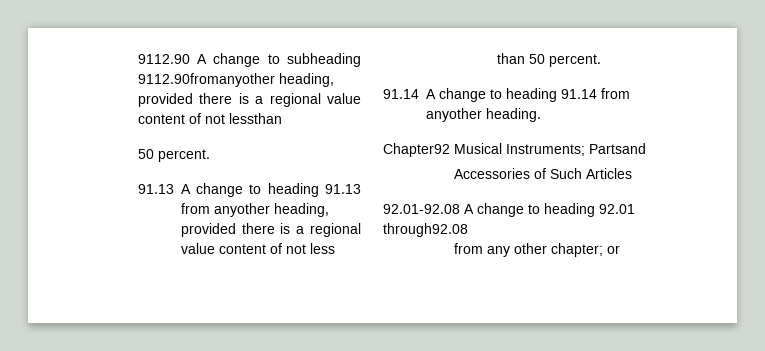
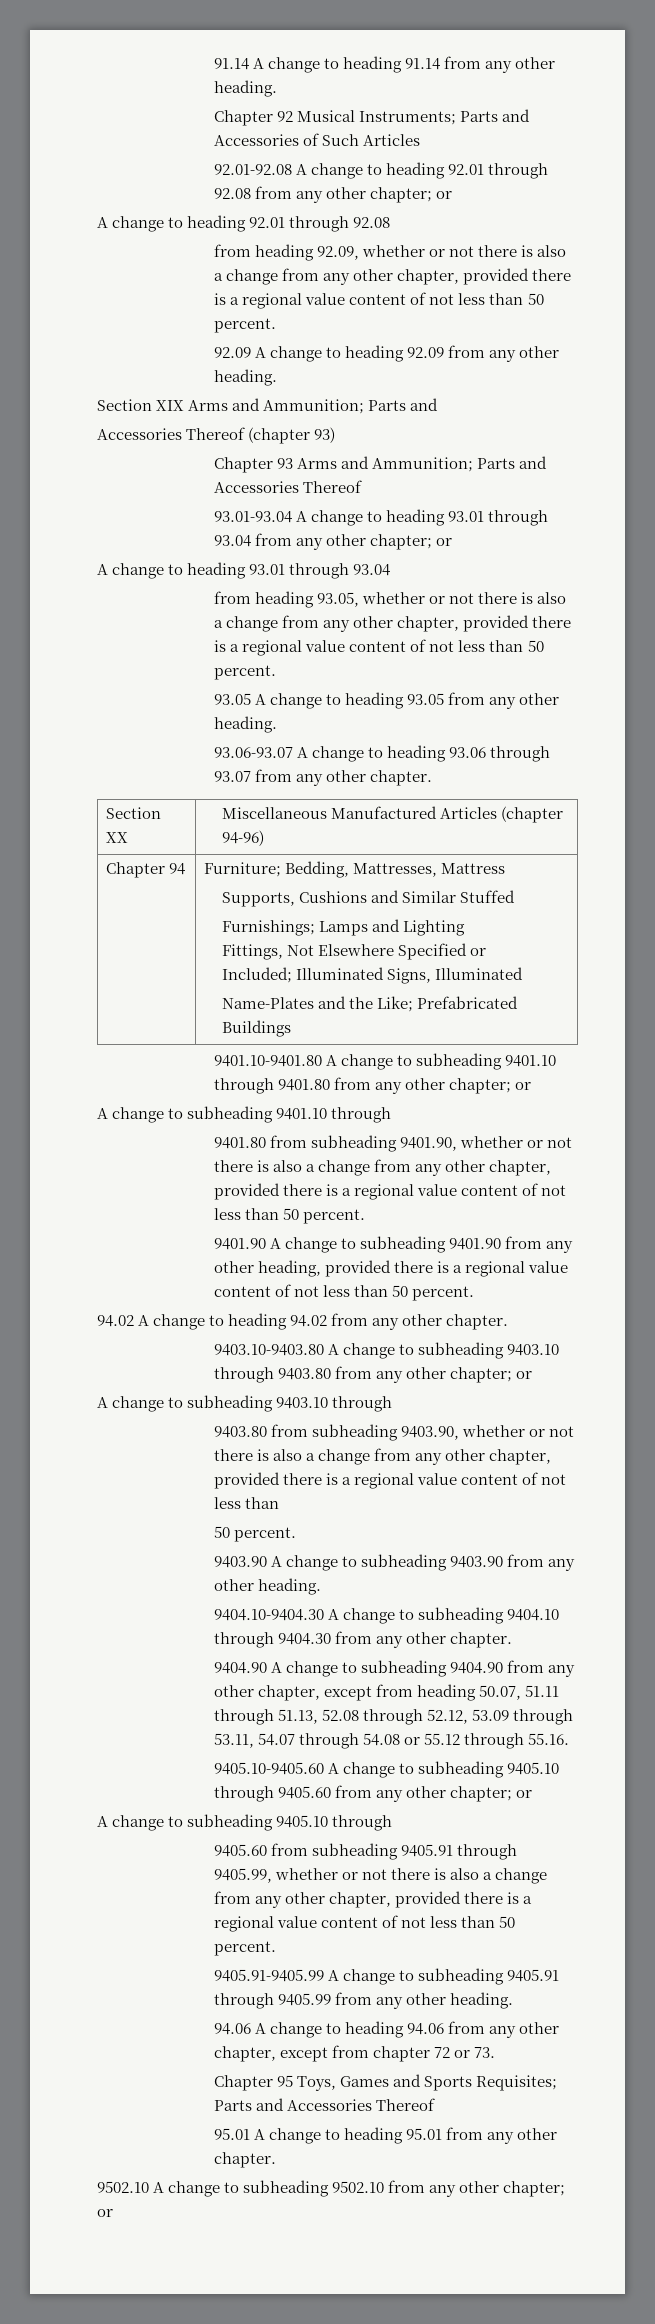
[137,53,361,67] [137,73,334,87] [137,93,361,107] [137,113,282,124] [137,149,210,162] [137,183,361,197] [180,203,270,217] 9112.90 A change to subheading 9112.90fromanyother heading, provided there is a regional value content of not lessthan // 50 percent. // 91.13 A change to heading 91.13 from anyother -> [214,56,556,73] [214,80,278,97] [214,109,531,126] [214,133,421,146] [214,162,549,179] [214,186,453,203] [97,215,391,232] [214,244,567,261] [214,268,572,285] [214,292,544,309] [214,318,277,333] [214,345,560,362] [214,369,278,386] [97,398,439,414] [97,427,336,444] [214,456,548,473] [214,480,363,493] [214,509,549,526] [214,533,453,550] [97,562,391,579] [214,591,567,608] [214,615,572,632] [214,639,544,656] [214,665,277,680] [214,692,560,709] [214,716,278,733] [214,745,551,762] [214,769,433,786] [106,807,162,819] [106,832,129,843] [221,806,564,823] [221,830,264,846] [106,862,186,878] [204,861,506,878] [221,890,516,907] [221,919,466,936] [221,943,487,960] [221,967,524,984] [221,996,519,1012] [221,1020,291,1037] [214,1053,557,1070] [214,1077,532,1094] [97,1106,392,1123] [214,1135,573,1152] [214,1159,552,1176] [214,1183,567,1200] [214,1208,366,1224] [214,1236,574,1253] [214,1261,255,1273] 91.14 A change to heading 91.14 from any other heading. // Chapter 92 Musical Instruments; Parts and Accessories of Such Articles // 92.01-92.08 A change to heading 92.01 through 92.08 from any other chapter; or // A change to heading 92.01 through 92.08 // from heading 92.09, whether or not there is also a change from any other chapter, provided there is a regional value content of not less than 50 percent. // 92.09 A change to heading 92.09 from any other heading. // Section XIX Arms and Ammunition; Parts and // Accessories Thereof (chapter 93) // Chapter 93 Arms and Ammunition; Parts and Accessories Thereof // 93.01-93.04 A change to heading 93.01 through 93.04 from any other chapter; or // A change to heading 93.01 through 93.04 // from heading 93.05, whether or not there is also a change from any other chapter, provided there is a regional value content of not less than 50 percent. // 93.05 A change to heading 93.05 from any other heading. // 93.06-93.07 A change to heading 93.06 through 93.07 from any other chapter. // Section XX | Miscellaneous Manufactured Articles (chapter 94-96) // Chapter 94 | Furniture; Bedding, Mattresses, Mattress // Supports, Cushions and Similar Stuffed // Furnishings; Lamps and Lighting // Fittings, Not Elsewhere Specified or // Included; Illuminated Signs, Illuminated // Name-Plates and the Like; Prefabricated Buildings // 9401.10-9401.80 A change to subheading 9401.10 through 9401.80 from any other chapter; or // A change to subheading 9401.10 through // 9401.80 from subheading 9401.90, whether or not there is also a change from any other chapter, provided there is a regional value content of not less than 50 percent. // 9401.90 A change to subheading 9401.90 from any other
[383,88,630,102] [426,108,541,122] [383,143,646,157] [453,168,632,179] [383,203,635,217] [383,223,468,237] [453,243,620,257] 91.14 A change to heading 91.14 from anyother heading. // Chapter92 Musical Instruments; Partsand // Accessories of Such Articles // 92.01-92.08 A change to heading 92.01 through92.08 // from any other chapter; or -> [97,1313,509,1330] [214,1342,560,1359] [214,1366,533,1383] [97,1395,393,1412] [214,1424,575,1441] [214,1448,552,1465] [214,1472,567,1489] [214,1497,280,1509] [214,1526,297,1542] [214,1554,576,1571] [214,1578,322,1595] [214,1607,560,1624] [214,1631,513,1648] [214,1660,576,1677] [214,1684,560,1701] [214,1709,574,1725] [214,1733,570,1749] [214,1761,560,1778] [214,1785,533,1802] [97,1814,393,1831] [214,1843,518,1860] [214,1868,548,1884] [214,1891,533,1908] [214,1915,516,1932] [214,1941,277,1956] [214,1968,560,1985] [214,1992,514,2009] [214,2021,560,2038] [214,2045,496,2062] [214,2074,558,2091] [214,2098,436,2111] [214,2127,558,2144] [214,2152,277,2168] [97,2180,566,2197] [97,2209,113,2217] 94.02 A change to heading 94.02 from any other chapter. // 9403.10-9403.80 A change to subheading 9403.10 through 9403.80 from any other chapter; or // A change to subheading 9403.10 through // 9403.80 from subheading 9403.90, whether or not there is also a change from any other chapter, provided there is a regional value content of not less than // 50 percent. // 9403.90 A change to subheading 9403.90 from any other heading. // 9404.10-9404.30 A change to subheading 9404.10 through 9404.30 from any other chapter. // 9404.90 A change to subheading 9404.90 from any other chapter, except from heading 50.07, 51.11 through 51.13, 52.08 through 52.12, 53.09 through 53.11, 54.07 through 54.08 or 55.12 through 55.16. // 9405.10-9405.60 A change to subheading 9405.10 through 9405.60 from any other chapter; or // A change to subheading 9405.10 through // 9405.60 from subheading 9405.91 through 9405.99, whether or not there is also a change from any other chapter, provided there is a regional value content of not less than 50 percent. // 9405.91-9405.99 A change to subheading 9405.91 through 9405.99 from any other heading. // 94.06 A change to heading 94.06 from any other chapter, except from chapter 72 or 73. // Chapter 95 Toys, Games and Sports Requisites; Parts and Accessories Thereof // 95.01 A change to heading 95.01 from any other chapter. // 9502.10 A change to subheading 9502.10 from any other chapter; or

